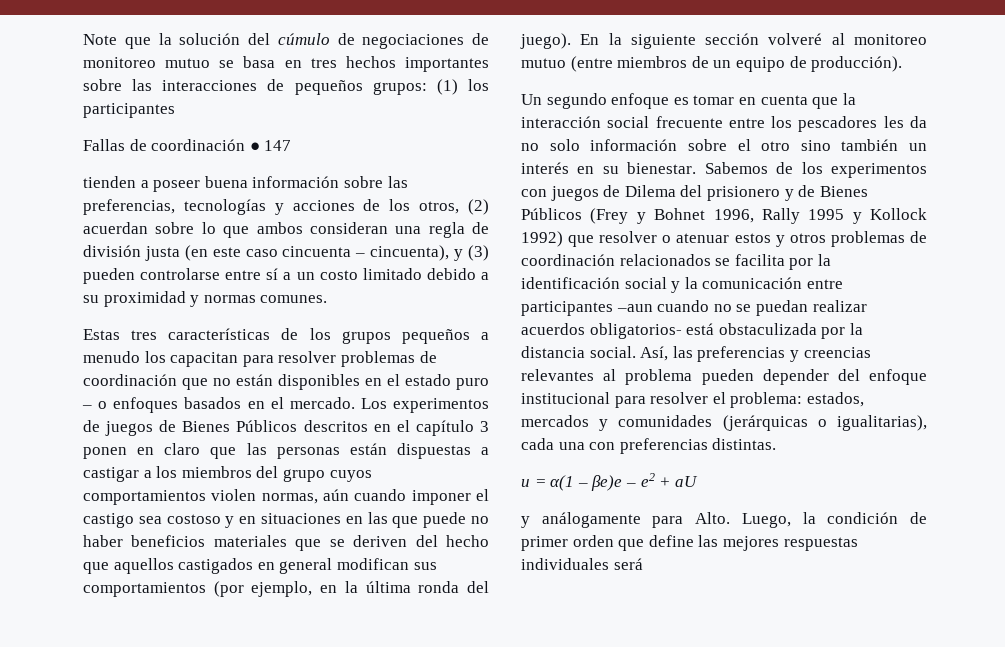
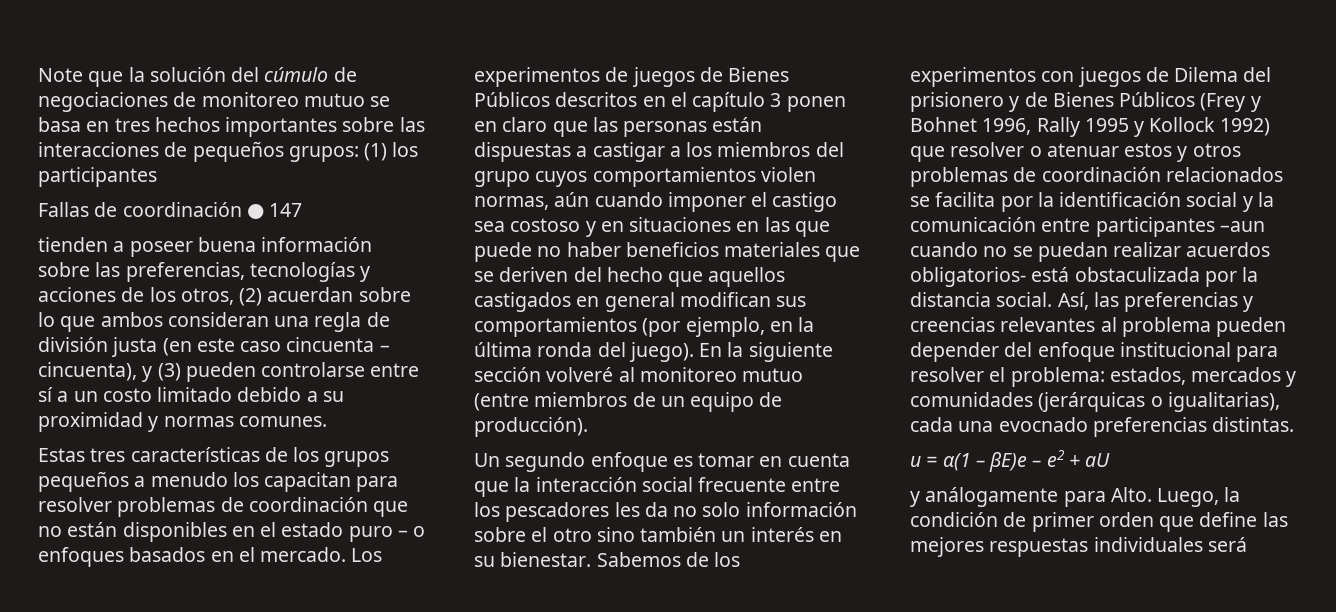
[589,442,616,450] con -> [998,417,1088,432] evocnado
[591,475,623,491] βe)e -> [989,452,1028,472] βE)e

